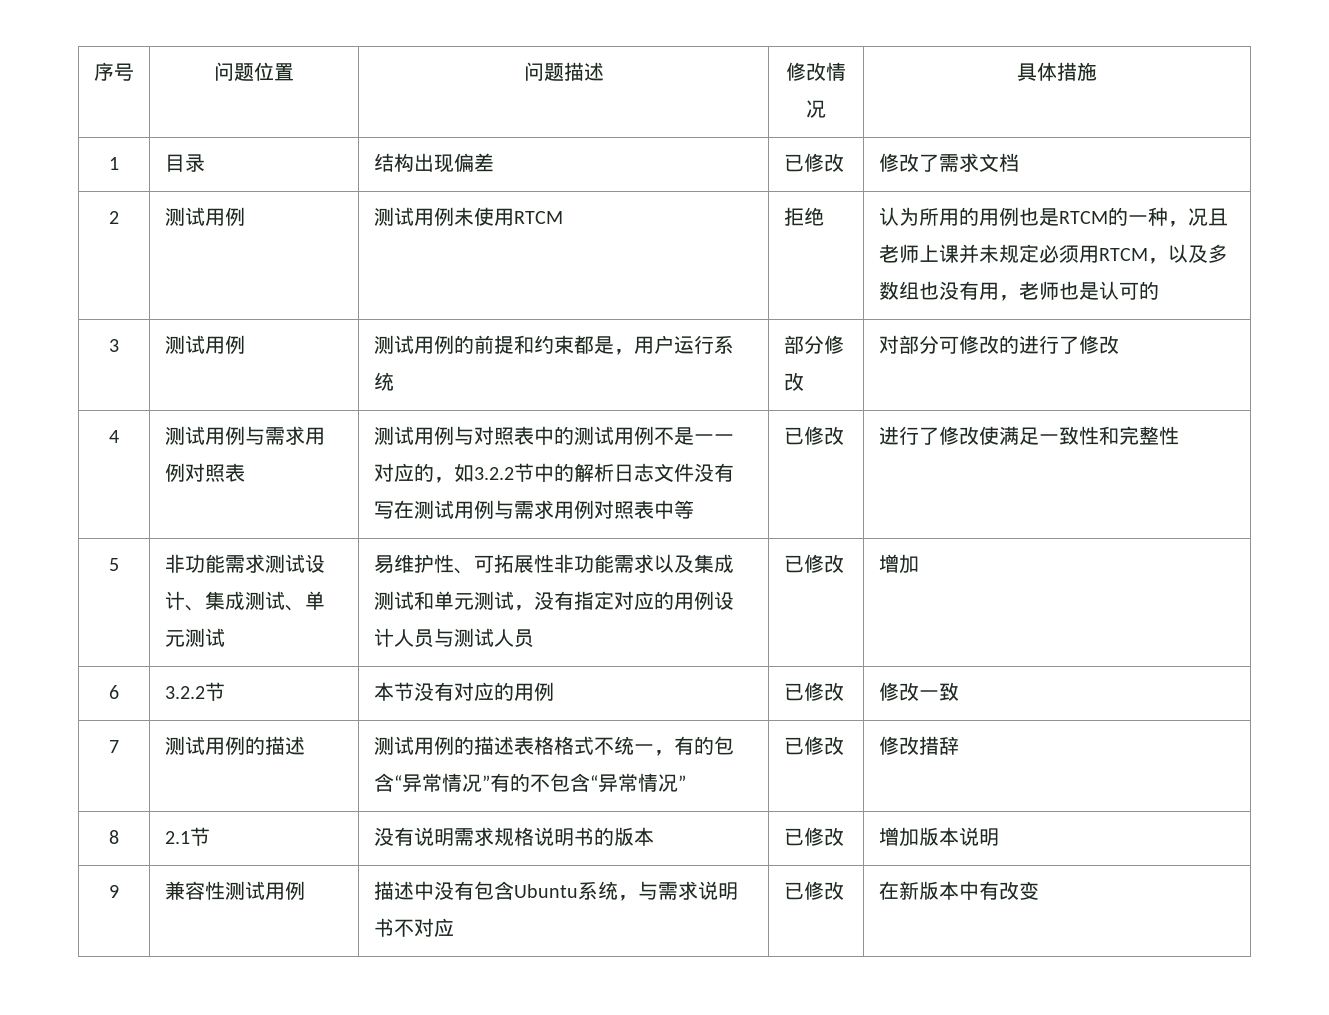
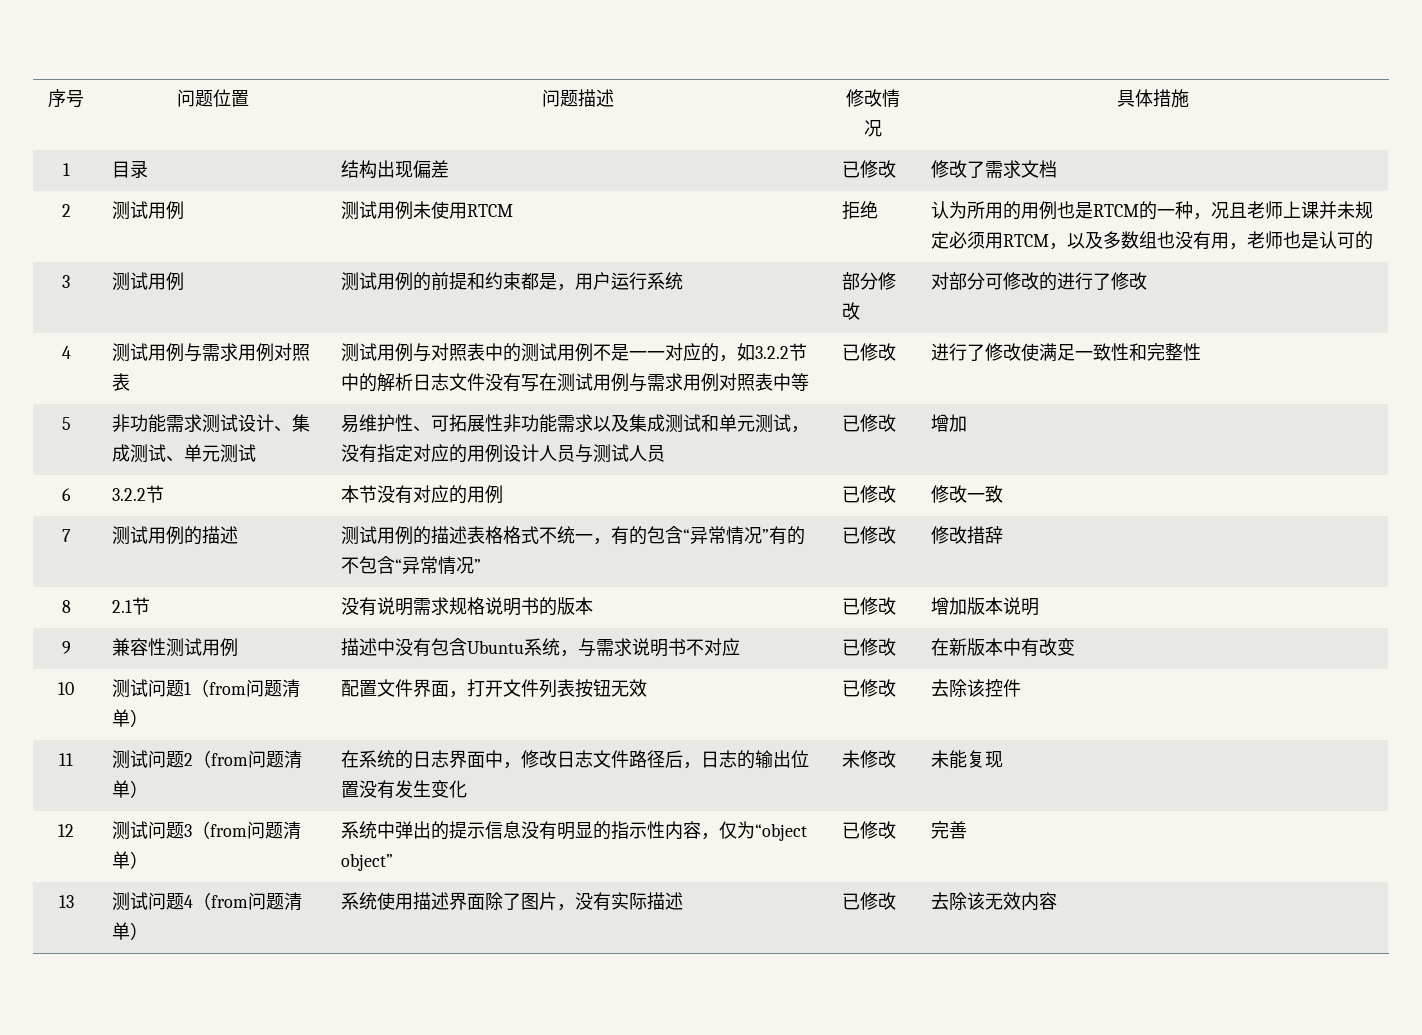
(1039, 890) none -> [58,682,74,695] [112,679,301,698] [112,709,149,727] [341,679,648,698] [842,679,897,697] [931,679,1022,698] [59,753,73,766] [112,750,303,769] [112,780,149,798] [341,750,810,769] [341,780,468,799] [842,750,897,768] [931,750,1004,769] [58,824,74,837] [112,821,302,840] [112,851,149,869] [341,821,808,841] [341,853,394,871] [842,821,897,839] [931,821,968,839] [58,895,74,908] [112,892,303,911] [112,922,149,940] [341,892,684,911] [842,892,897,910] [931,892,1058,911] // 10 | 测试问题1（from问题清单） | 配置文件界面，打开文件列表按钮无效 | 已修改 | 去除该控件 // 11 | 测试问题2（from问题清单） | 在系统的日志界面中，修改日志文件路径后，日志的输出位置没有发生变化 | 未修改 | 未能复现 // 12 | 测试问题3（from问题清单） | 系统中弹出的提示信息没有明显的指示性内容，仅为“object object” | 已修改 | 完善 // 13 | 测试问题4（from问题清单） | 系统使用描述界面除了图片，没有实际描述 | 已修改 | 去除该无效内容

